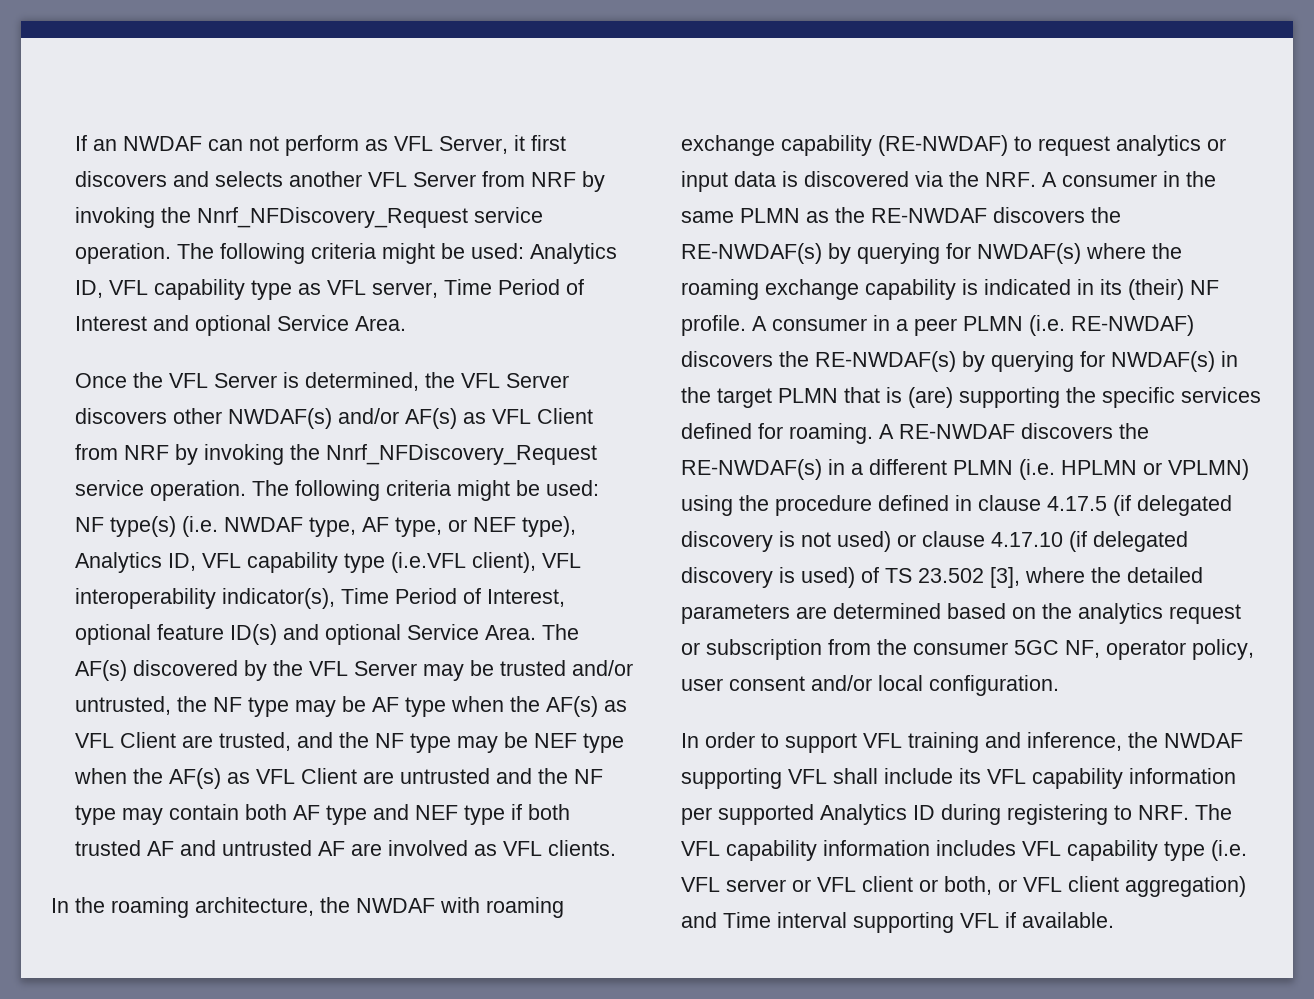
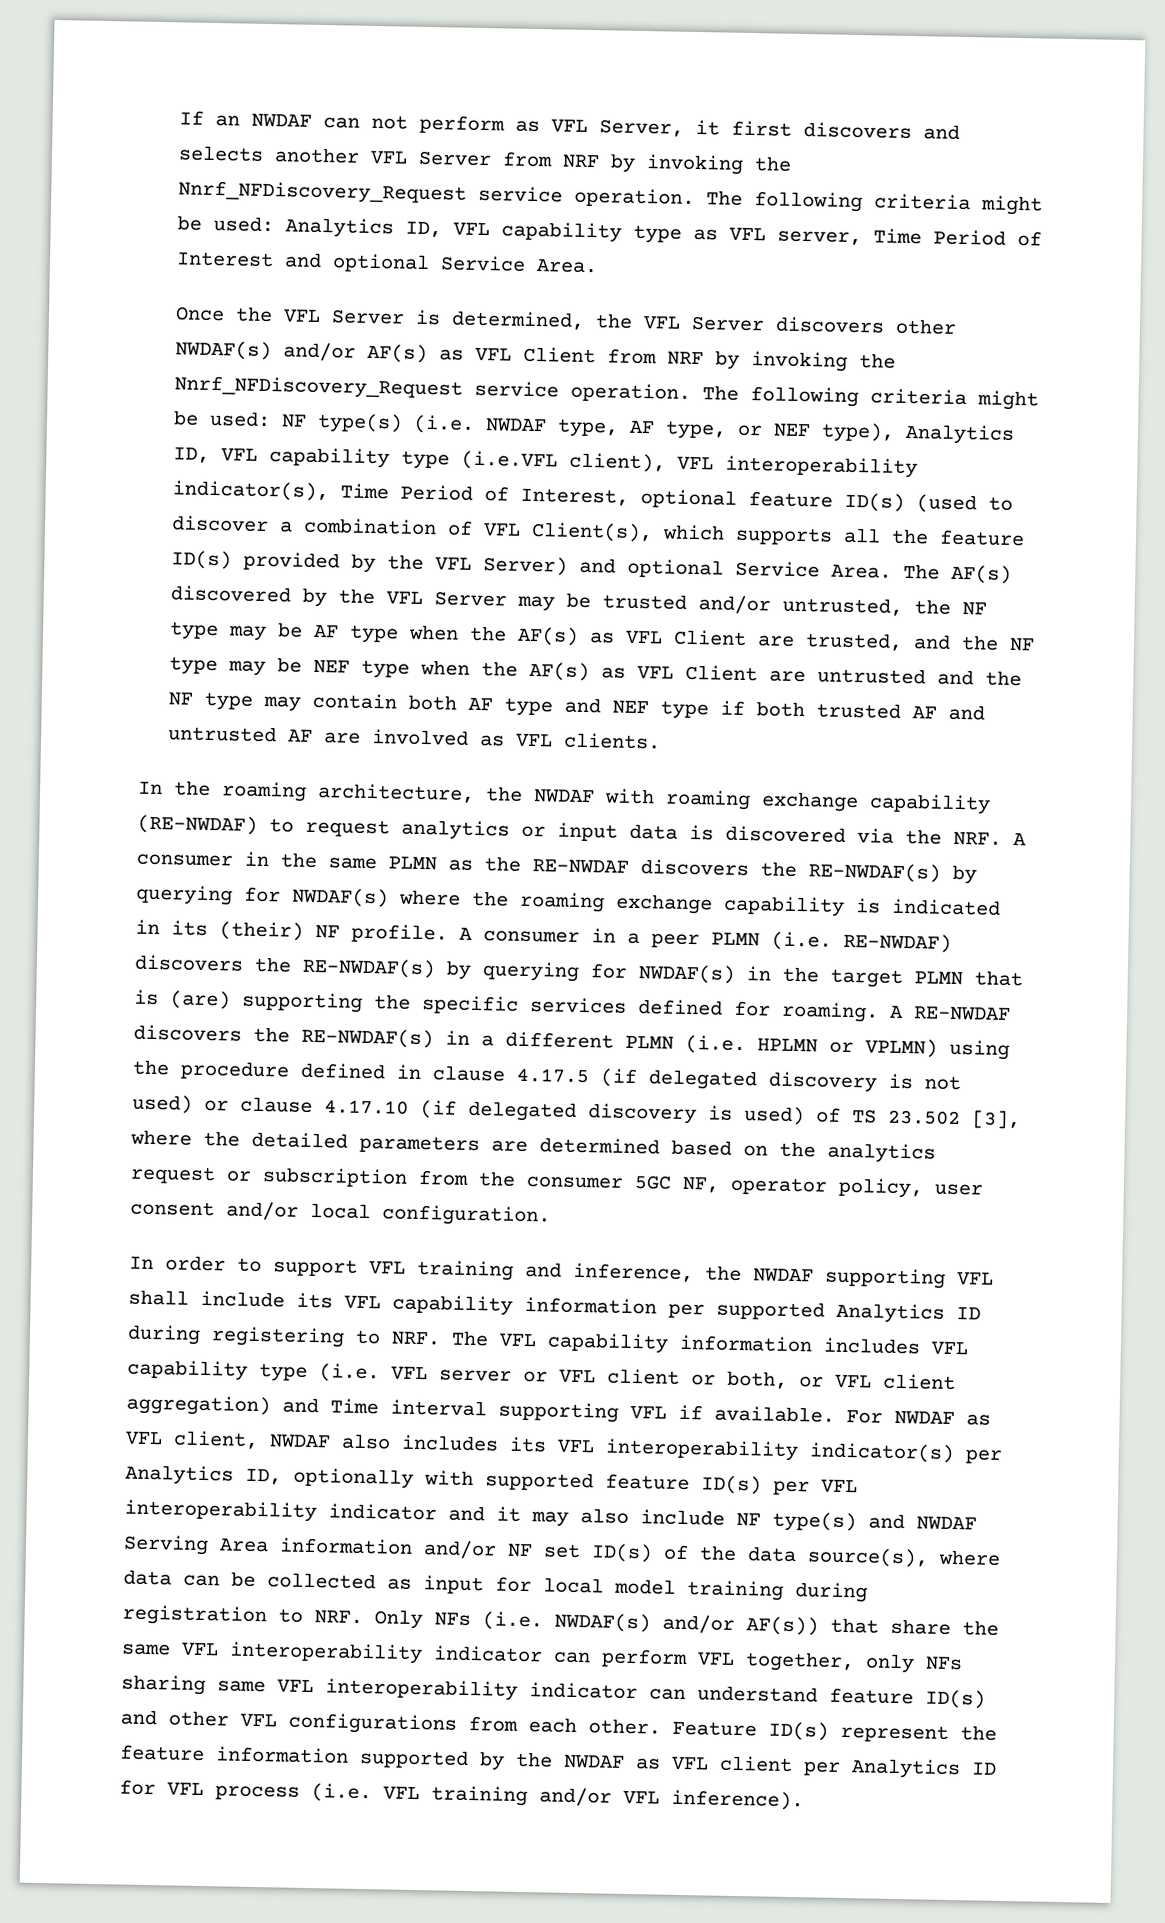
(277, 634) none -> [916,494,1014,514] [171,515,1026,547] [171,550,569,576] (used to discover a combination of VFL Client(s), which supports all the feature ID(s) provided by the VFL Server)
(1114, 920) none -> [846,1410,991,1426] [125,1430,1002,1464] [125,1464,858,1496] [124,1499,977,1533] [123,1534,1001,1568] [123,1569,868,1603] [122,1604,999,1636] [121,1641,963,1674] [121,1674,986,1709] [120,1709,997,1743] [120,1744,997,1780] [119,1779,804,1811] For NWDAF as VFL client, NWDAF also includes its VFL interoperability indicator(s) per Analytics ID, optionally with supported feature ID(s) per VFL interoperability indicator and it may also include NF type(s) and NWDAF Serving Area information and/or NF set ID(s) of the data source(s), where data can be collected as input for local model training during registration to NRF. Only NFs (i.e. NWDAF(s) and/or AF(s)) that share the same VFL interoperability indicator can perform VFL together, only NFs sharing same VFL interoperability indicator can understand feature ID(s) and other VFL configurations from each other. Feature ID(s) represent the feature information supported by the NWDAF as VFL client per Analytics ID for VFL process (i.e. VFL training and/or VFL inference).

